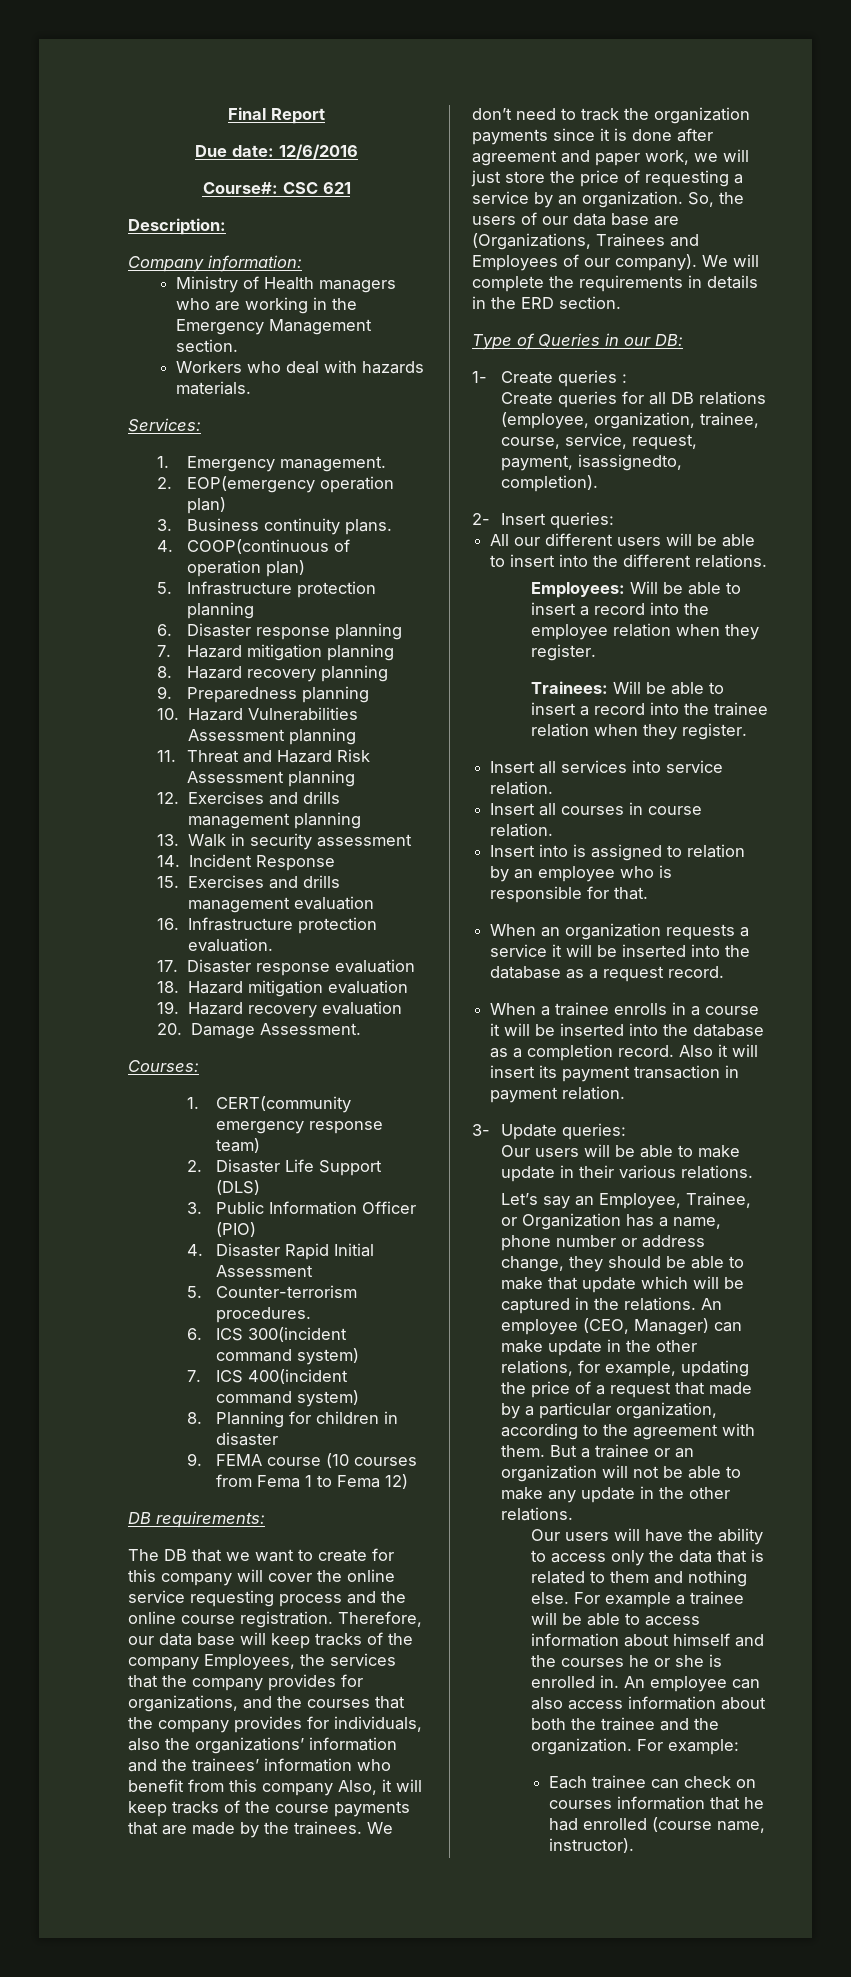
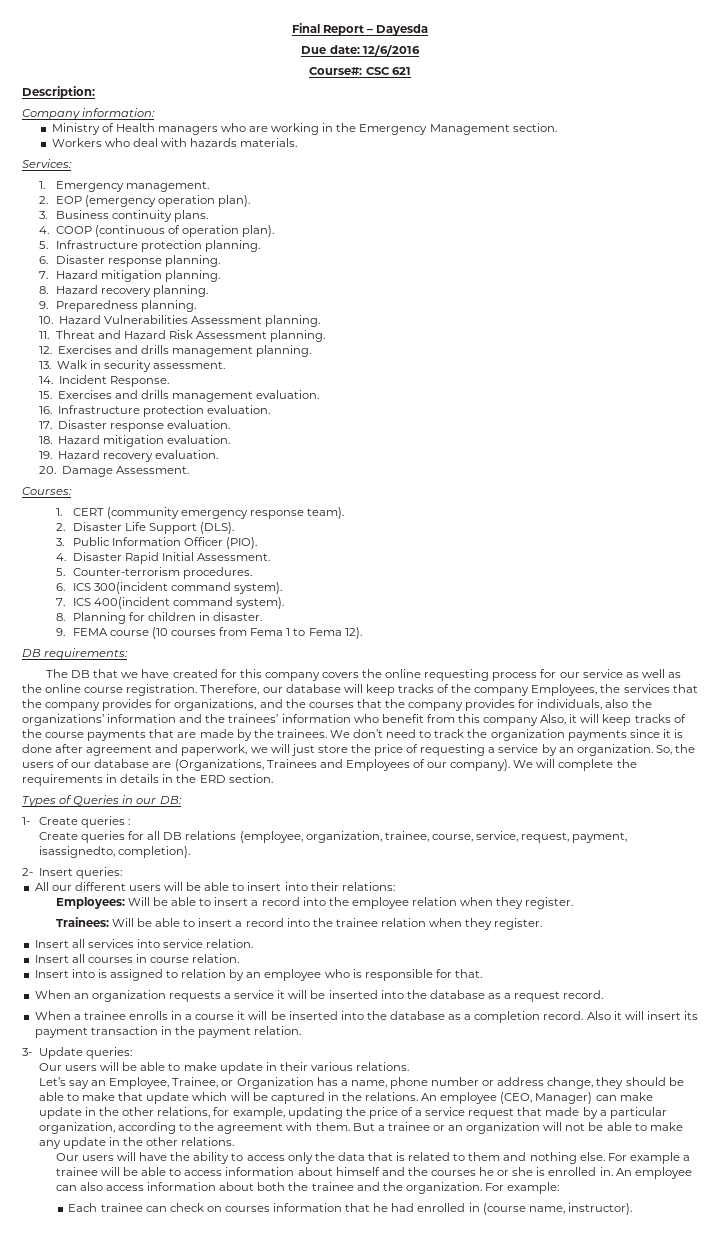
(325, 116) none -> [367,24,429,36] – Dayesda
[186,476,394,493] [186,497,226,514] EOP(emergency operation plan) -> [55,195,251,207] EOP (emergency operation plan).
[186,539,329,554] COOP(continuous -> [55,225,165,237] COOP (continuous
[265,560,305,577] plan) -> [242,225,275,237] plan).
[186,602,254,619] planning -> [204,240,260,252] planning.
[334,623,402,640] planning -> [164,255,220,267] planning.
[326,644,394,661] planning -> [164,270,220,282] planning.
[320,665,388,682] planning -> [152,285,208,297] planning.
[301,686,369,703] planning -> [140,300,196,312] planning.
[288,728,356,745] planning -> [264,315,320,327] planning.
[287,770,355,787] planning -> [270,330,326,342] planning.
[293,812,361,829] planning -> [256,345,312,357] planning.
[316,834,412,847] assessment -> [152,361,225,369] assessment.
[255,855,335,871] Response -> [109,376,169,387] Response.
[293,896,374,910] evaluation -> [256,390,320,399] evaluation.
[334,959,415,973] evaluation -> [166,420,230,429] evaluation.
[327,980,408,994] evaluation -> [166,435,230,444] evaluation.
[321,1001,402,1015] evaluation -> [154,450,218,459] evaluation.
[216,1096,352,1113] CERT(community -> [72,507,179,519] CERT (community
[216,1138,261,1153] team) -> [307,507,345,519] team).
[216,1180,261,1195] (DLS) -> [199,522,234,534] (DLS).
[216,1222,257,1237] (PIO) -> [225,537,257,549] (PIO).
[216,1265,314,1277] Assessment -> [196,553,270,561] Assessment.
[297,1348,360,1365] system) -> [233,582,282,594] system).
[297,1390,360,1407] system) -> [235,597,284,609] system).
[216,1432,279,1446] disaster -> [213,612,263,621] disaster.
[385,1474,409,1489] 12) -> [344,627,362,639] 12).
[255,1549,367,1562] want to create -> [141,669,218,678] have created
[237,1569,395,1582] [128,1590,185,1603] will cover the online service -> [321,669,422,678] covers the online
[347,1591,376,1604] and -> [540,669,682,678] for our service as well as
[159,1633,235,1646] data base -> [285,684,341,693] database
[595,150,689,166] paper work, -> [181,744,248,756] paperwork,
[573,213,649,226] data base -> [94,759,150,768] database
[472,334,512,350] Type -> [22,796,56,807] Types
[593,554,768,568] the different relations. -> [310,882,395,891] their relations:
(740, 1071) none -> [174,1026,195,1035] the
(606, 1390) none -> [425,1107,466,1116] service
(648, 1824) none -> [468,1203,480,1212] in

